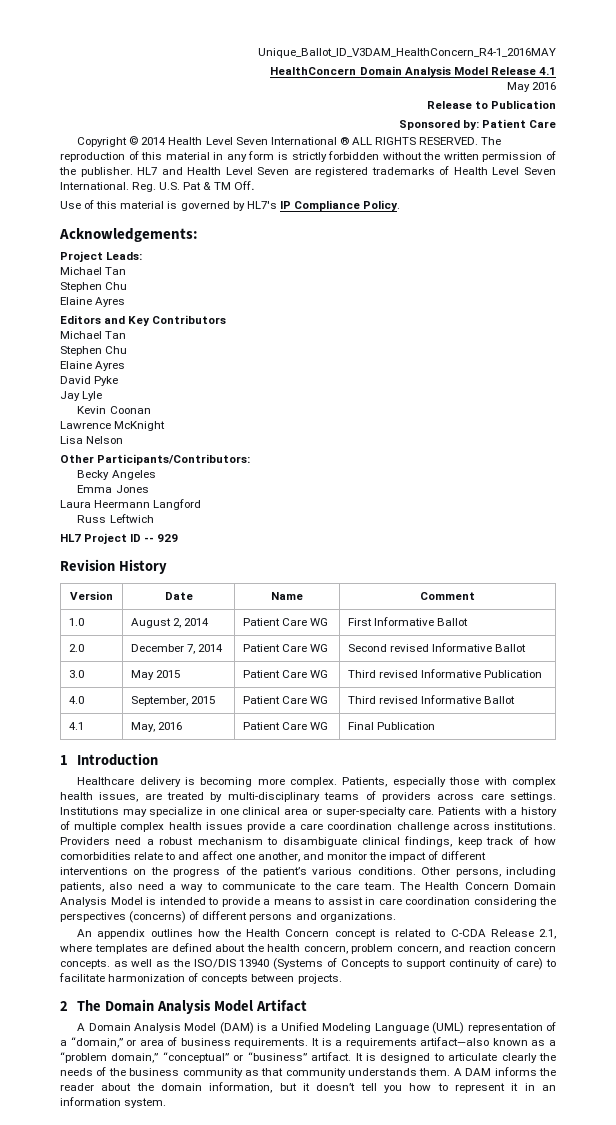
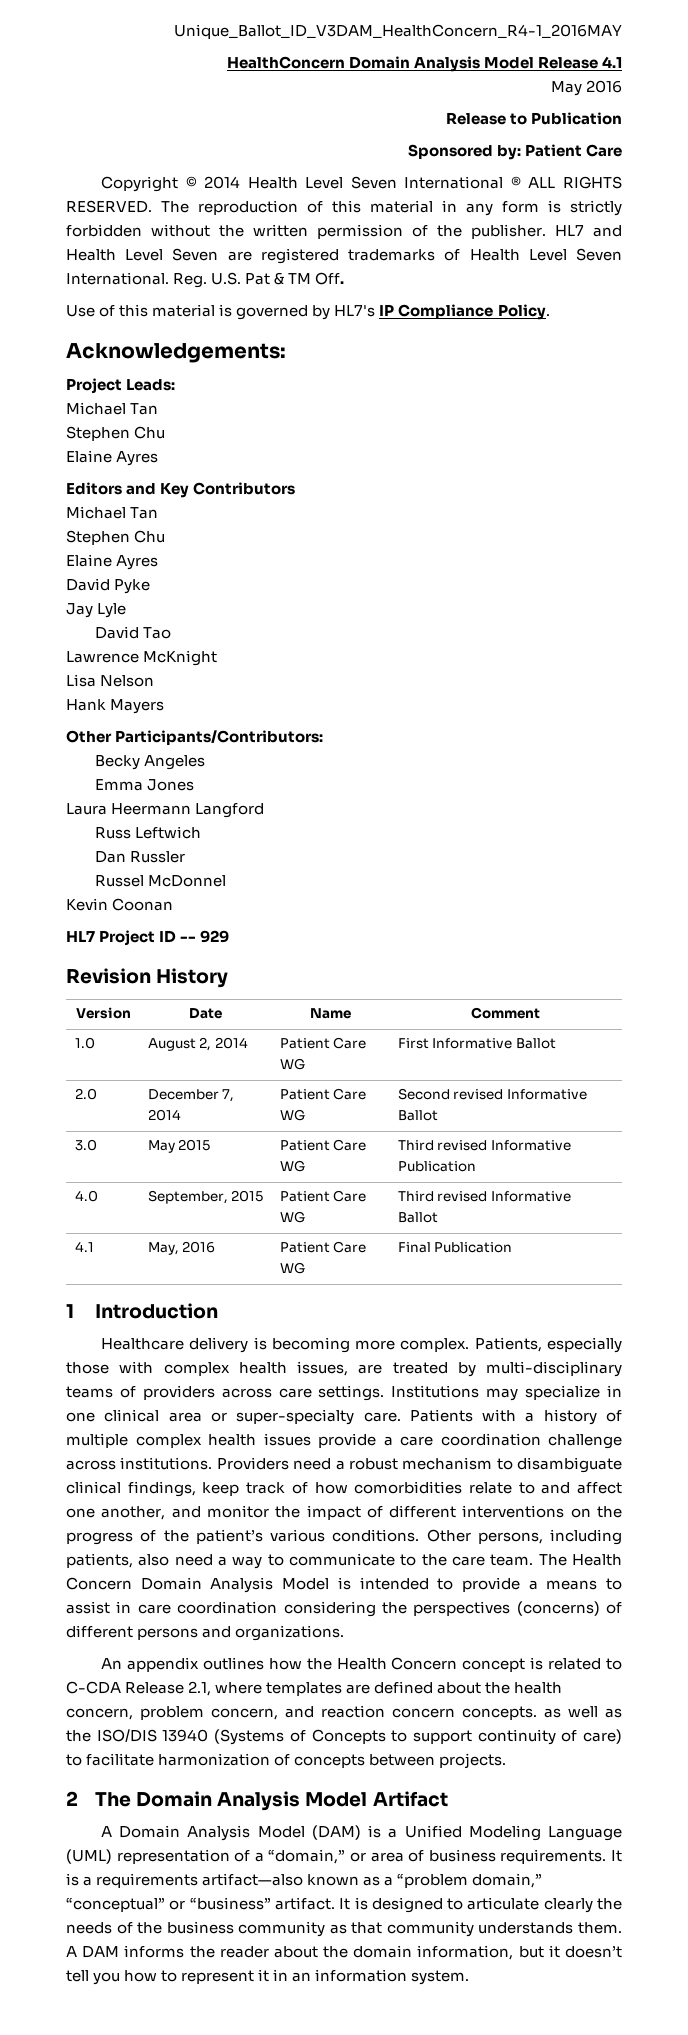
[77,406,151,414] Kevin Coonan -> [95,626,172,639] David Tao
(124, 440) none -> [66,699,165,714] // Hank Mayers
(154, 518) none -> [95,851,186,863] [95,875,227,887] [66,898,174,911] // Dan Russler // Russel McDonnel // Kevin Coonan

